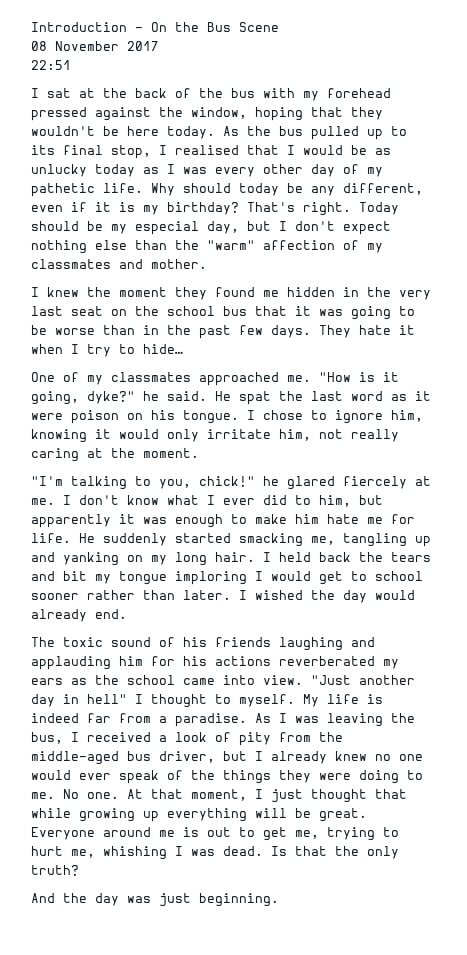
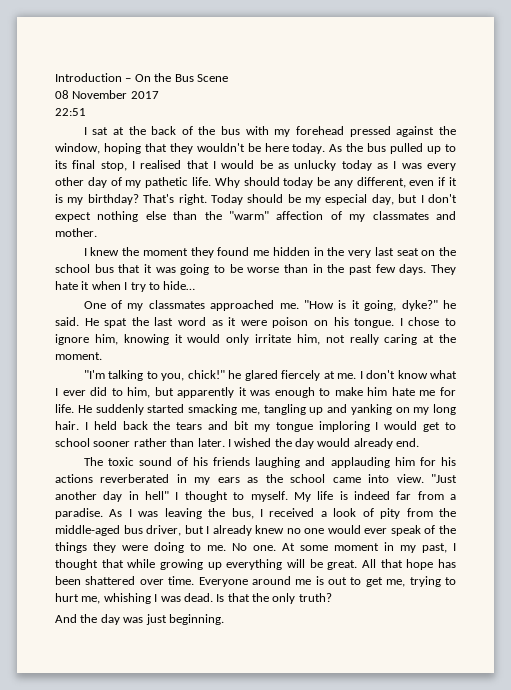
(375, 661) none -> [176,474,187,483] in
[151,789,303,803] that moment, I just -> [300,542,456,553] some moment in my past, I
(367, 815) none -> [362,559,457,570] [55,576,195,585] All that hope has been shattered over time.

